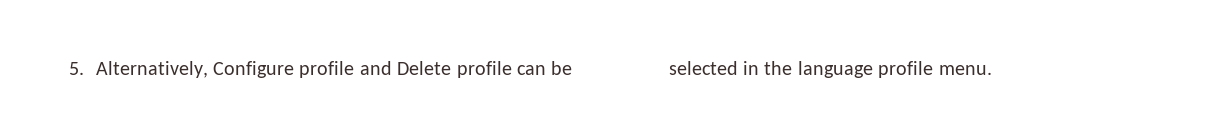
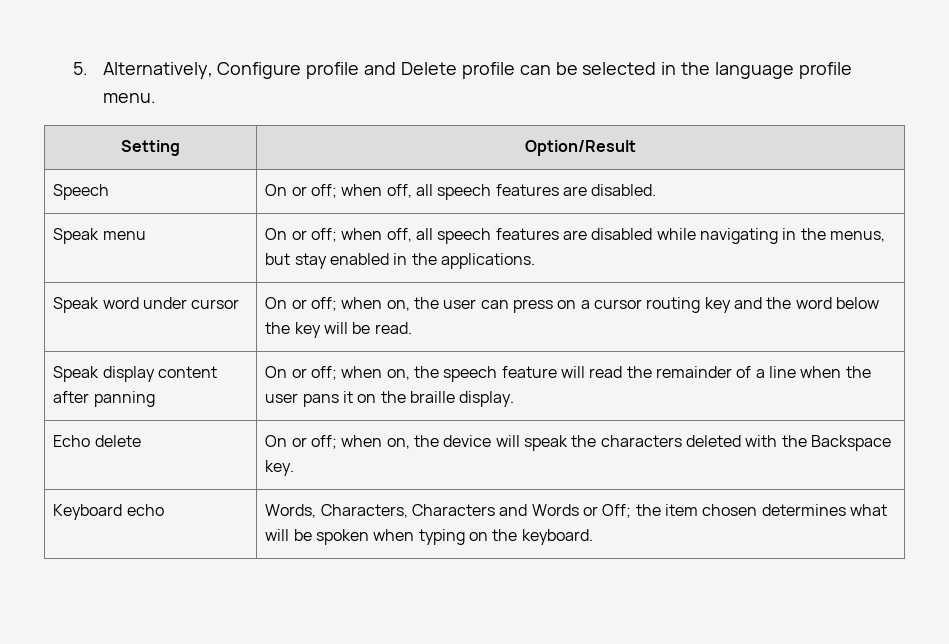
(992, 70) none -> [121,140,180,156] [525,140,636,156] [53,184,110,200] [265,184,657,200] [53,228,146,244] [265,228,885,244] [265,253,536,269] [53,297,240,313] [265,297,879,313] [265,322,412,338] [53,366,218,382] [53,391,155,407] [265,366,871,382] [265,391,515,407] [53,435,141,447] [265,435,891,451] [265,460,295,476] [53,504,164,520] [265,504,887,518] [265,529,593,545] // Setting | Option/Result // Speech | On or off; when off, all speech features are disabled. // Speak menu | On or off; when off, all speech features are disabled while navigating in the menus, but stay enabled in the applications. // Speak word under cursor | On or off; when on, the user can press on a cursor routing key and the word below the key will be read. // Speak display content after panning | On or off; when on, the speech feature will read the remainder of a line when the user pans it on the braille display. // Echo delete | On or off; when on, the device will speak the characters deleted with the Backspace key. // Keyboard echo | Words, Characters, Characters and Words or Off; the item chosen determines what will be spoken when typing on the keyboard.

